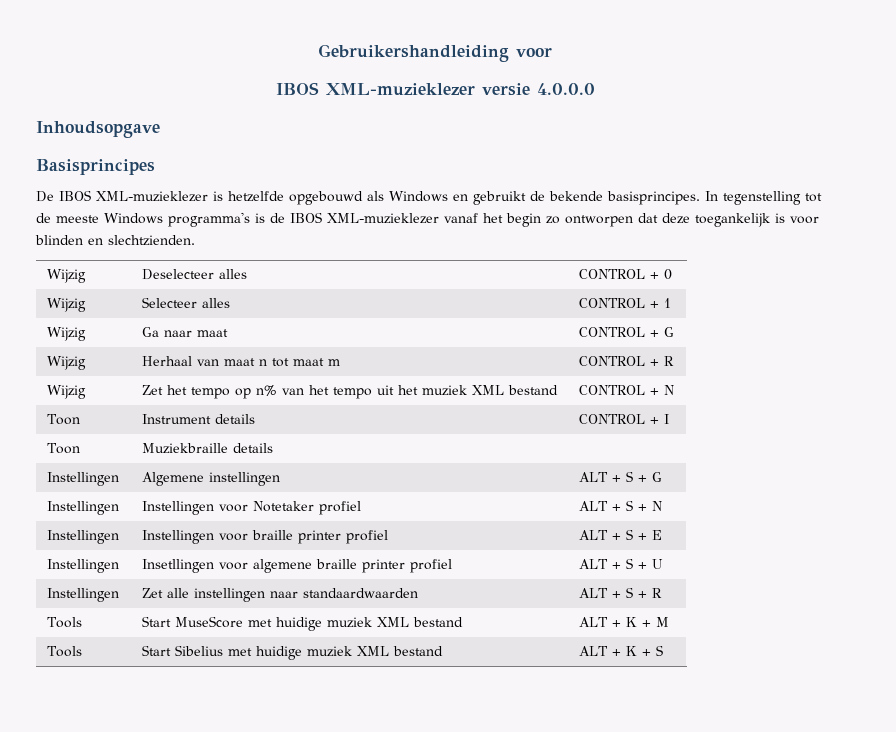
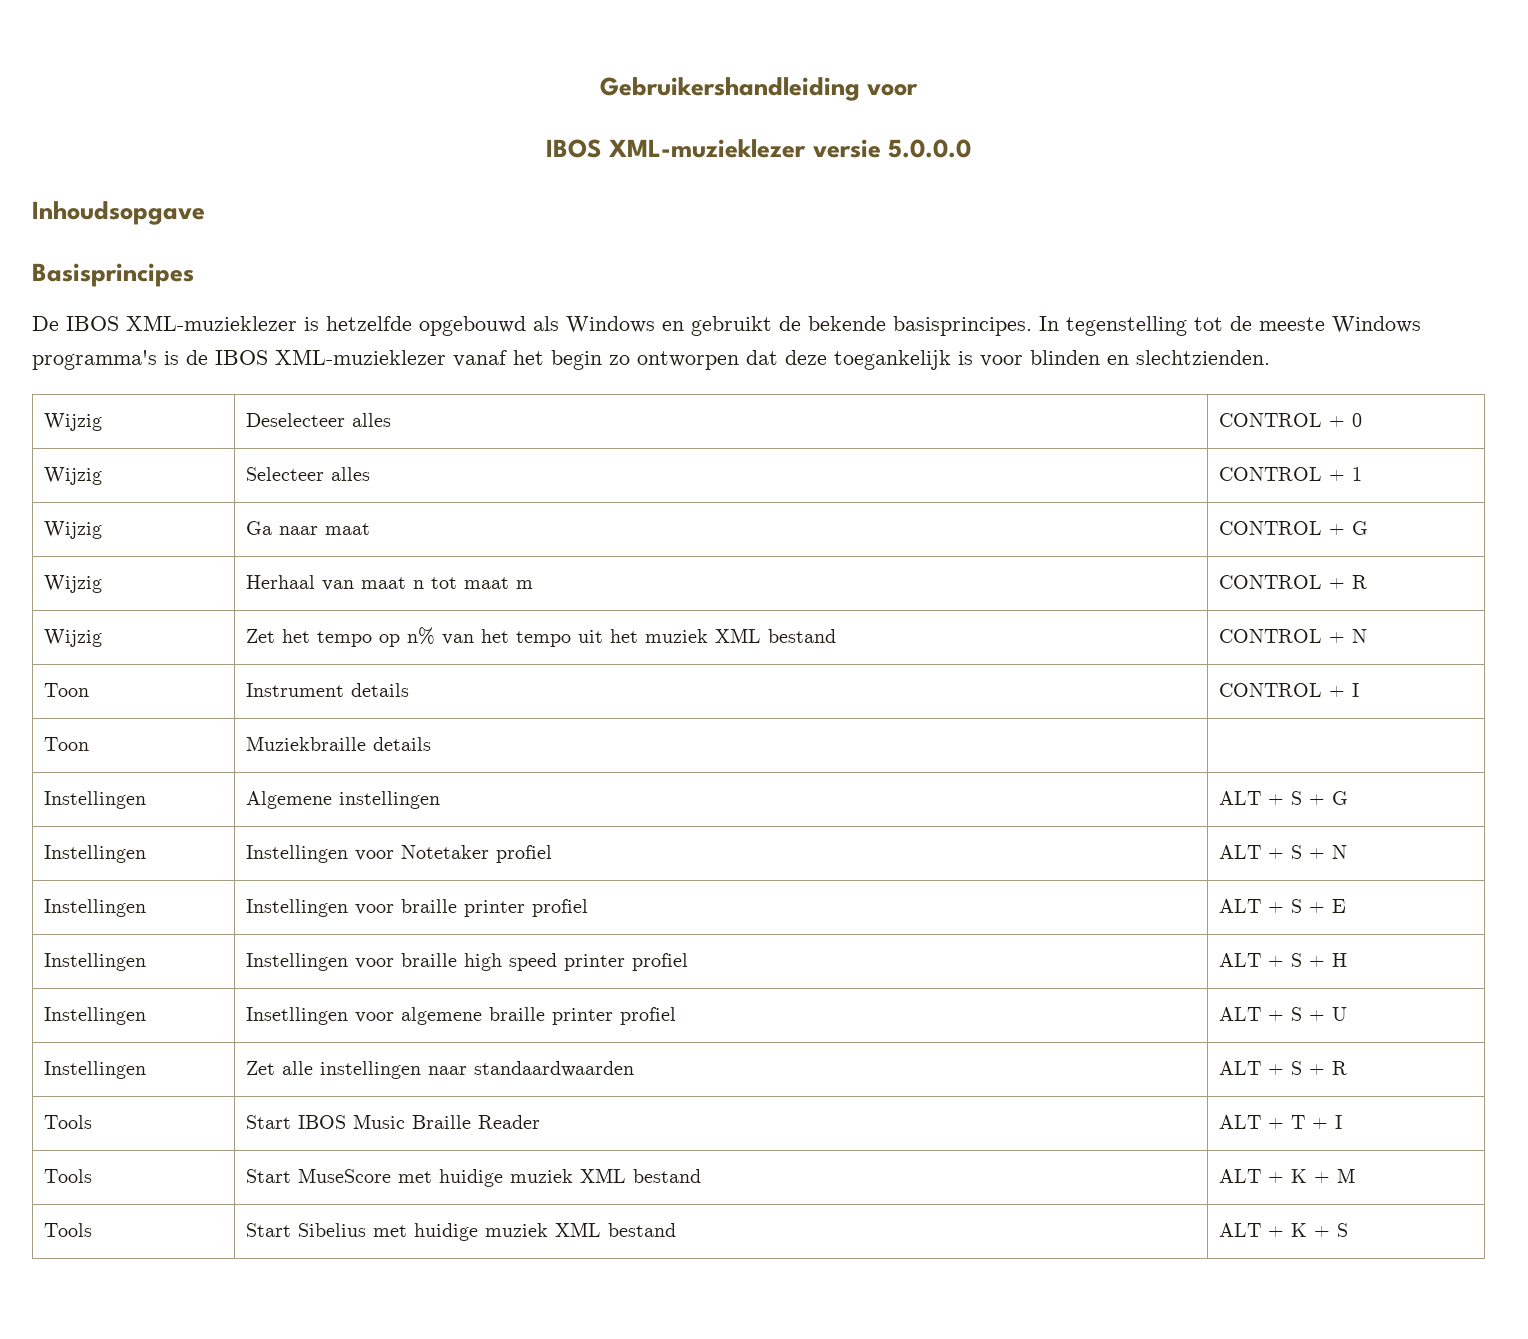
[536,83,595,95] 4.0.0.0 -> [887,139,971,158] 5.0.0.0
(663, 535) none -> [44,953,147,971] [246,953,689,971] [1219,953,1348,967] // Instellingen | Instellingen voor braille high speed printer profiel | ALT + S + H
(663, 593) none -> [44,1115,93,1129] [246,1114,541,1129] [1219,1115,1343,1129] // Tools | Start IBOS Music Braille Reader | ALT + T + I

